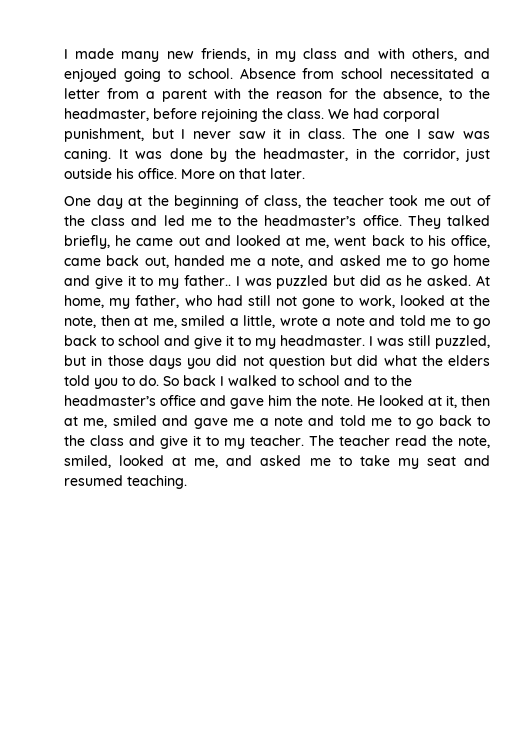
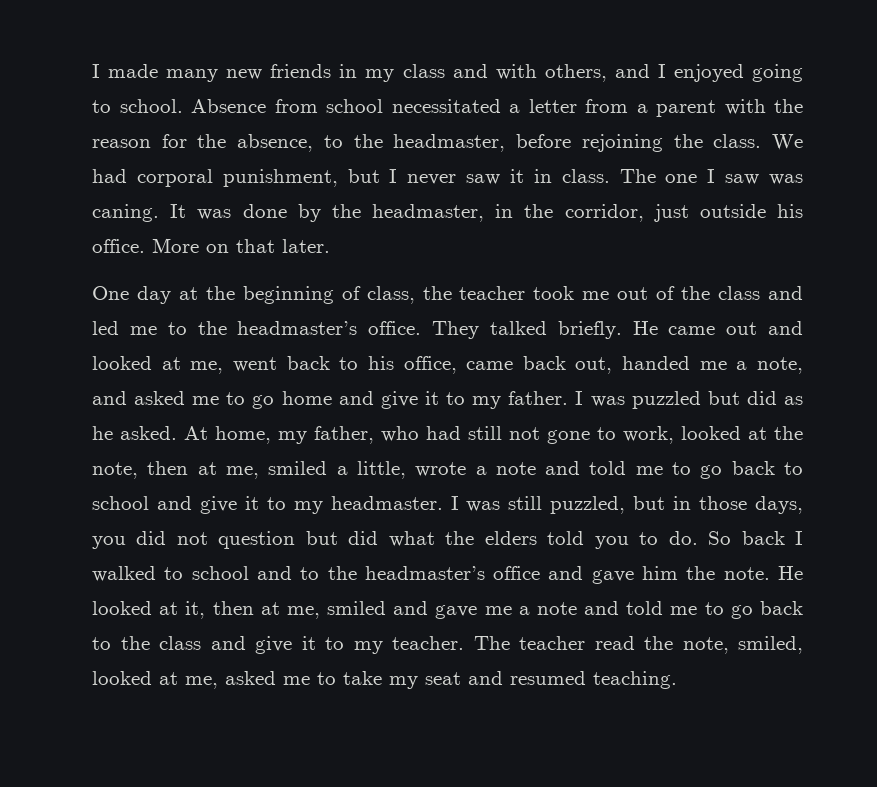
[200,48,250,61] friends, -> [270,64,332,78] friends
(491, 53) none -> [657,64,666,78] I
[64,235,132,249] briefly, he -> [557,321,658,339] briefly. He
[183,275,231,286] father.. -> [508,391,569,405] father.
[148,355,182,369] days -> [755,496,804,514] days,
[226,455,253,466] and -> (218, 682) none

